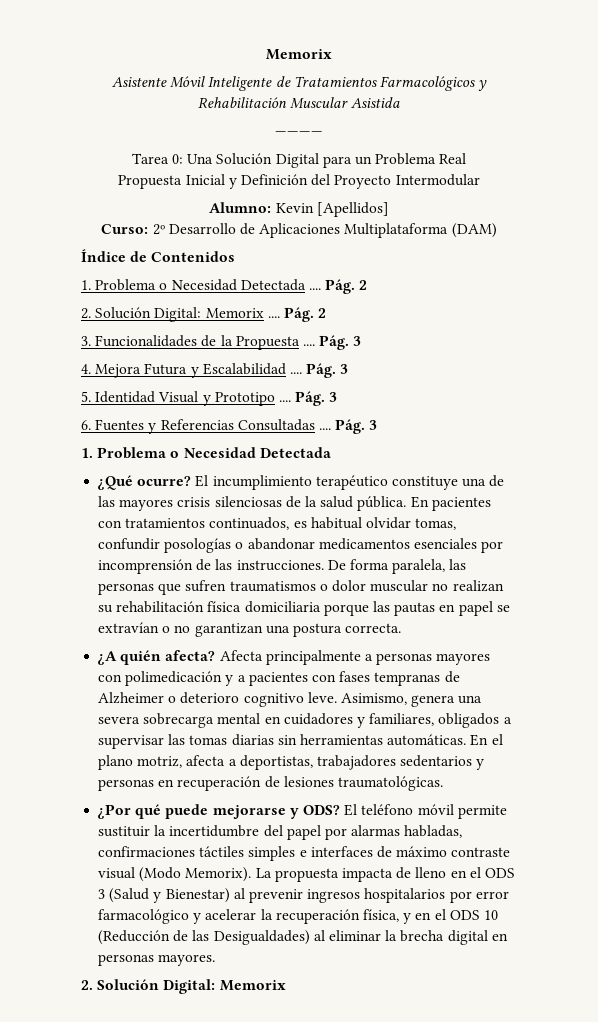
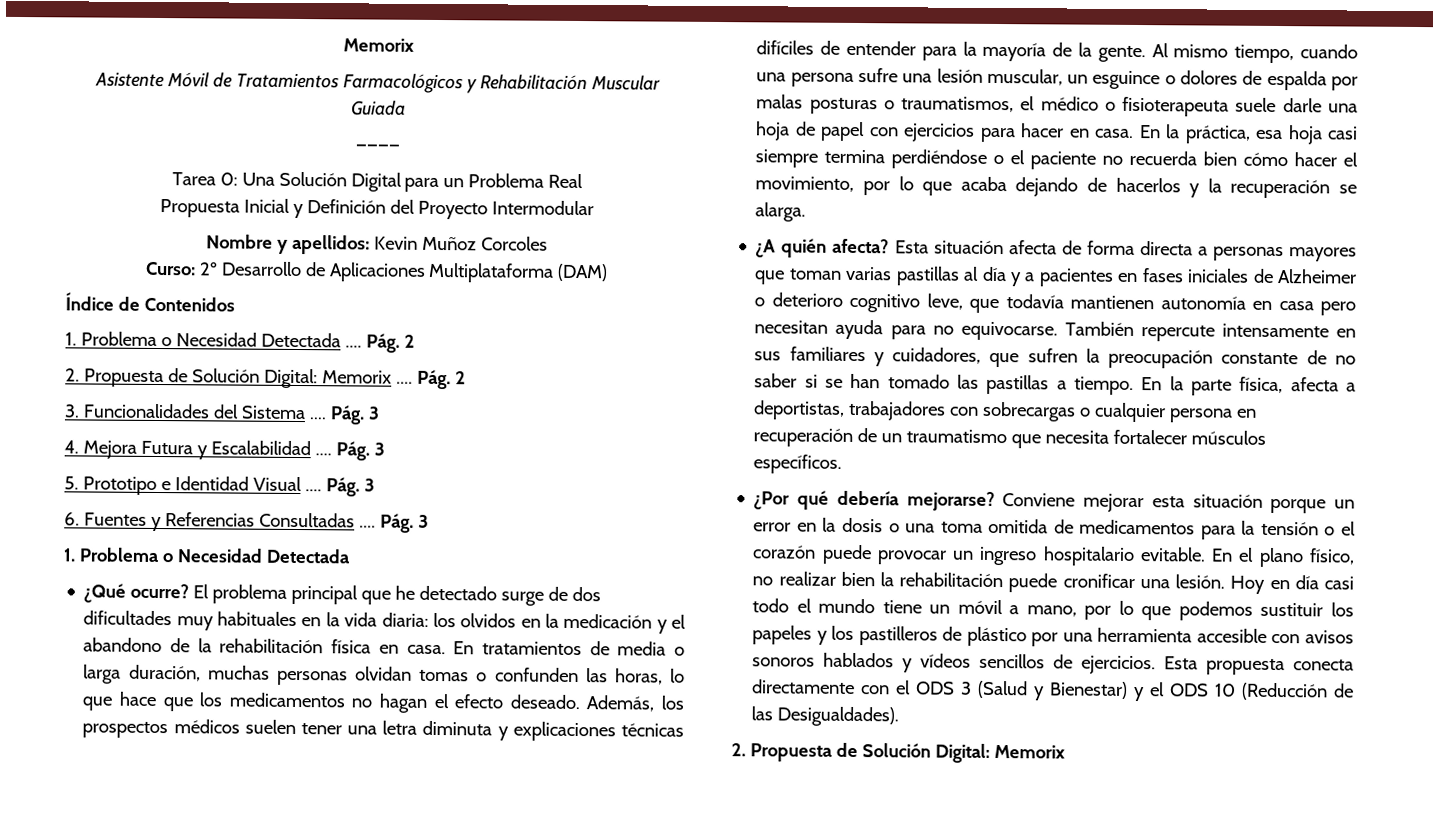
[208,76,273,91] Inteligente -> (211, 80) none
[351,97,401,108] Asistida -> [350,100,406,116] Guiada
[209,202,389,217] Alumno: Kevin [Apellidos] -> [206,234,548,255] Nombre y apellidos: Kevin Muñoz Corcoles
(91, 313) none -> [83,368,188,388] Propuesta de
[201,335,300,350] de la Propuesta -> [212,404,306,420] del Sistema
[95,391,275,406] Identidad Visual y Prototipo -> [82,476,302,495] Prototipo e Identidad Visual
[212,475,505,490] [98,496,491,511] [98,517,457,530] [98,538,504,553] [98,559,467,574] [98,580,504,595] [98,601,510,616] [98,622,402,637] [98,650,491,665] [98,671,441,686] incumplimiento terapéutico constituye una de las mayores crisis silenciosas de la salud pública. En pacientes con tratamientos continuados, es habitual olvidar tomas, confundir posologías o abandonar medicamentos esenciales por incomprensión de las instrucciones. De forma paralela, las personas que sufren traumatismos o dolor muscular no realizan su rehabilitación física domiciliaria porque las pautas en papel se extravían o no garantizan una postura correcta. // ¿A quién afecta? Afecta principalmente a personas mayores con polimedicación y a pacientes con fases tempranas -> [212,584,602,606] [83,610,686,634] [83,637,685,656] [83,664,685,686] [82,691,685,713] [82,719,684,742] [756,40,1358,64] [756,67,1358,91] [756,94,1358,117] [755,121,1359,145] [755,149,1358,170] [755,176,1357,199] [755,202,807,222] [755,238,1357,262] [754,266,1250,287] problema principal que he detectado surge de dos dificultades muy habituales en la vida diaria: los olvidos en la medicación y el abandono de la rehabilitación física en casa. En tratamientos de media o larga duración, muchas personas olvidan tomas o confunden las horas, lo que hace que los medicamentos no hagan el efecto deseado. Además, los prospectos médicos suelen tener una letra diminuta y explicaciones técnicas difíciles de entender para la mayoría de la gente. Al mismo tiempo, cuando una persona sufre una lesión muscular, un esguince o dolores de espalda por malas posturas o traumatismos, el médico o fisioterapeuta suele darle una hoja de papel con ejercicios para hacer en casa. En la práctica, esa hoja casi siempre termina perdiéndose o el paciente no recuerda bien cómo hacer el movimiento, por lo que acaba dejando de hacerlos y la recuperación se alarga. // ¿A quién afecta? Esta situación afecta de forma directa a personas mayores que toman varias pastillas al día y a pacientes en fases iniciales
[307,692,483,707] [98,713,512,728] [98,734,503,749] [98,755,485,770] [98,776,443,791] [98,804,507,819] [98,825,463,840] [98,846,511,861] [98,867,467,882] leve. Asimismo, genera una severa sobrecarga mental en cuidadores y familiares, obligados a supervisar las tomas diarias sin herramientas automáticas. En el plano motriz, afecta a deportistas, trabajadores sedentarios y personas en recuperación de lesiones traumatológicas. // ¿Por qué puede mejorarse y ODS? El teléfono móvil permite sustituir la incertidumbre del papel por alarmas habladas, confirmaciones táctiles simples e interfaces de máximo contraste visual (Modo Memorix). La propuesta impacta de lleno en -> [926,293,1356,316] [754,319,1356,342] [754,346,1356,369] [754,373,1356,396] [753,400,1258,423] [753,428,1267,449] [753,454,843,474] [753,490,1355,514] [753,517,1356,540] [752,544,1355,568] [752,571,1354,594] [752,598,1354,621] [752,625,1354,647] [752,652,1354,676] [752,679,891,695] leve, que todavía mantienen autonomía en casa pero necesitan ayuda para no equivocarse. También repercute intensamente en sus familiares y cuidadores, que sufren la preocupación constante de no saber si se han tomado las pastillas a tiempo. En la parte física, afecta a deportistas, trabajadores con sobrecargas o cualquier persona en recuperación de un traumatismo que necesita fortalecer músculos específicos. // ¿Por qué debería mejorarse? Conviene mejorar esta situación porque un error en la dosis o una toma omitida de medicamentos para la tensión o el corazón puede provocar un ingreso hospitalario evitable. En el plano físico, no realizar bien la rehabilitación puede cronificar una lesión. Hoy en día casi todo el mundo tiene un móvil a mano, por lo que podemos sustituir los papeles y los pastilleros de plástico por una herramienta accesible con avisos sonoros hablados y vídeos sencillos de ejercicios. Esta propuesta conecta directamente con
[233,888,509,903] [98,909,432,924] al prevenir ingresos hospitalarios por error farmacológico y acelerar la recuperación física, y en -> [1133,686,1146,702] y
[213,930,508,945] [98,954,216,966] [81,980,93,990] Desigualdades) al eliminar la brecha digital en personas mayores. // 2. -> [777,706,900,727] [731,742,858,762] Desigualdades). // 2. Propuesta de

